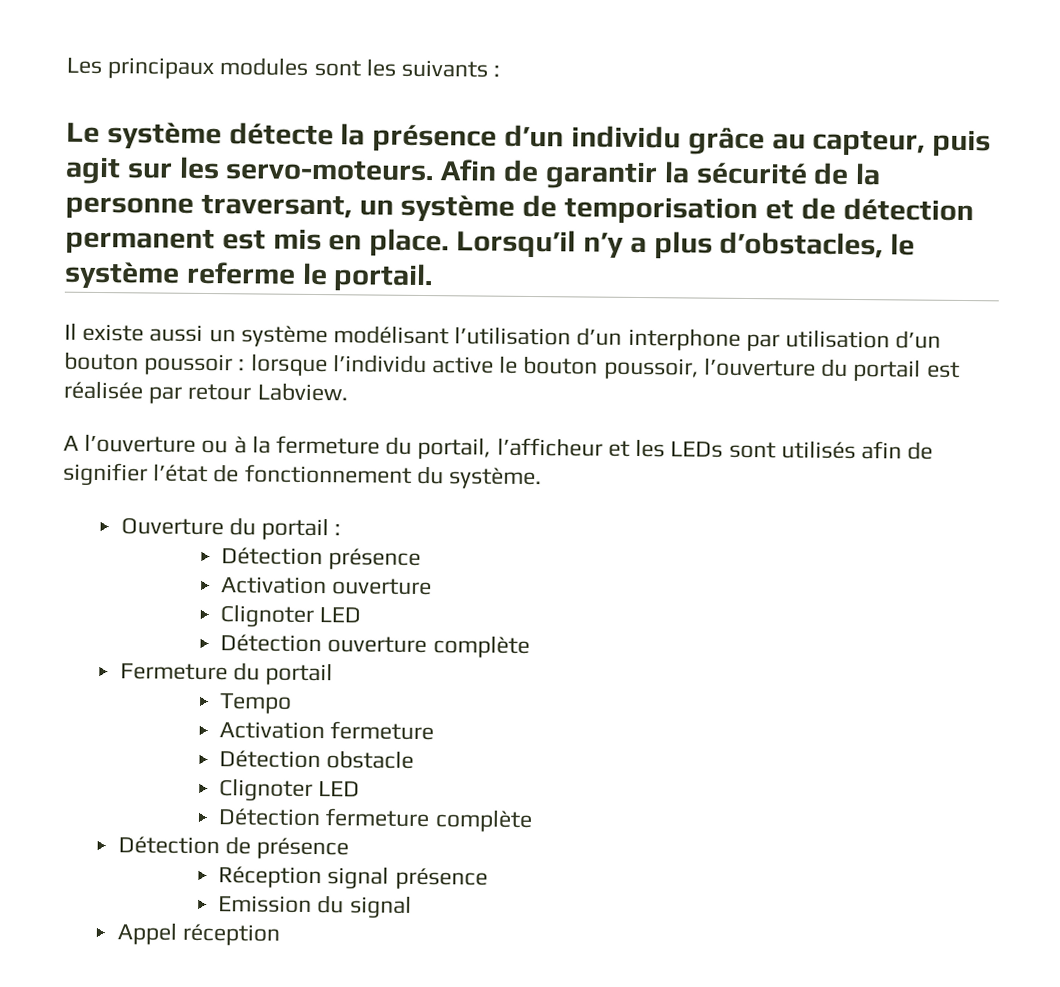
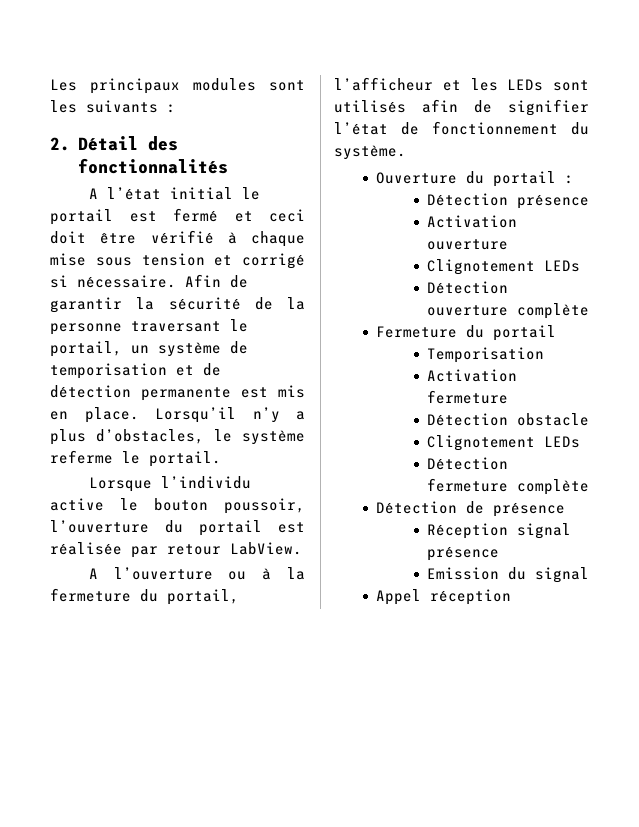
[66,122,992,158] [65,156,435,185] Le système détecte la présence d’un individu grâce au capteur, puis agit sur les servo-moteurs. -> [50,136,178,151] [77,158,228,174] [88,187,260,200] [50,208,305,225] [50,230,305,247] [50,253,305,269] [50,275,176,288] 2. Détail des fonctionnalités // A l’état initial le portail est fermé et ceci doit être vérifié à chaque mise sous tension et corrigé si nécessaire.
[200,193,352,219] traversant, -> [131,319,248,332] [50,341,122,357] traversant le portail,
[65,227,215,256] permanent -> [141,387,231,401] permanente
[64,322,942,352] [64,351,328,377] Il existe aussi un système modélisant l’utilisation d’un interphone par utilisation d’un bouton poussoir : lorsque -> [88,477,152,492] Lorsque
[256,382,349,402] Labview. -> [230,542,302,555] LabView.
[220,604,362,629] Clignoter LED -> [427,259,580,275] Clignotement LEDs
[219,693,293,714] Tempo -> [427,347,544,363] Temporisation
[219,778,361,803] Clignoter LED -> [427,435,580,451] Clignotement LEDs

